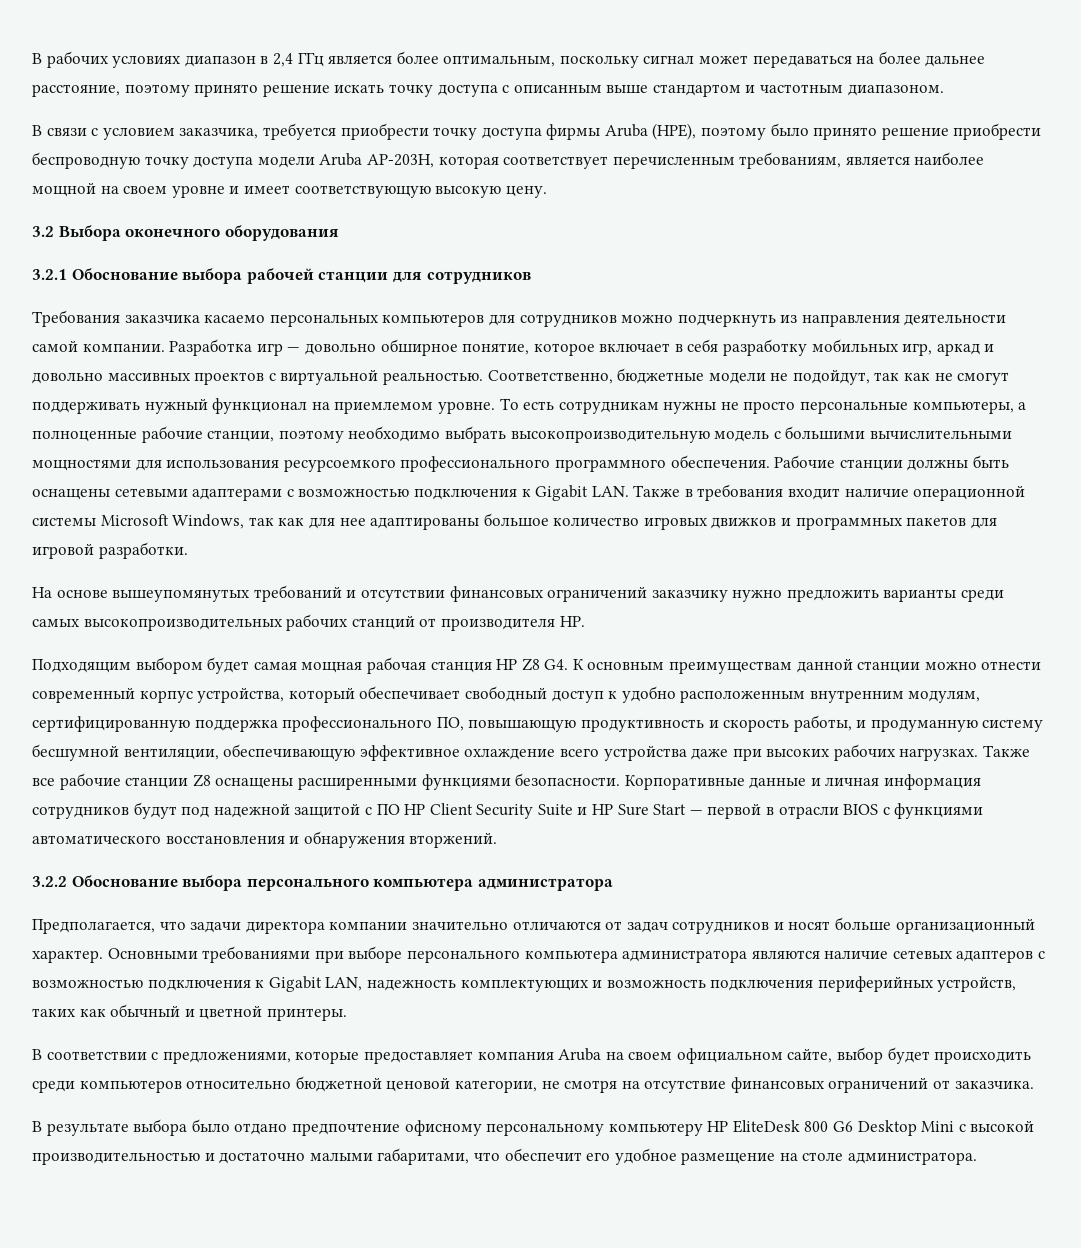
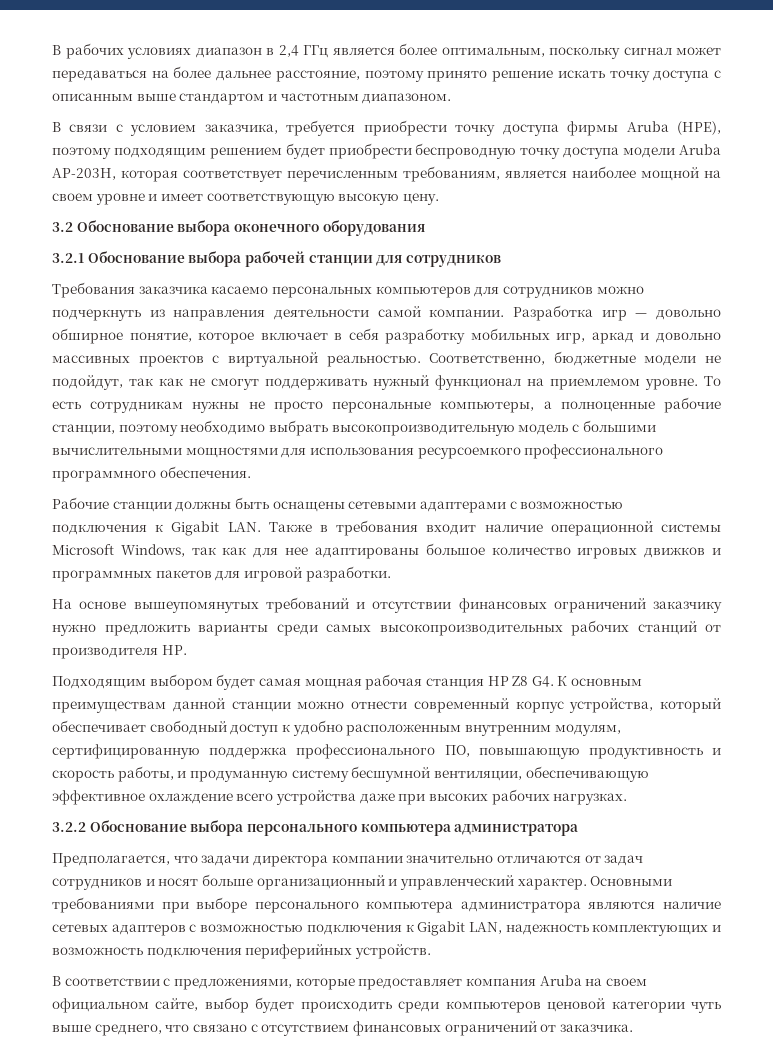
[770,123,949,140] было принято решение -> [113,143,325,159] подходящим решением будет
[58,225,121,241] Выбора -> [76,220,231,236] Обоснование выбора
(770, 461) none -> (251, 472) //
[983,745,1031,757] [32,773,982,790] [32,802,984,819] [32,831,498,848] Также все рабочие станции Z8 оснащены расширенными функциями безопасности. Корпоративные данные и личная информация сотрудников будут под надежной защитой с ПО HP Client Security Suite и HP Sure Start — первой в отрасли BIOS с функциями автоматического восстановления и обнаружения вторжений. -> (628, 799) none
(1035, 926) none -> [388,875,514,890] и управленческий
[937,976,1017,992] [32,1004,347,1021] устройств, таких как обычный и цветной принтеры. -> [354,944,431,959] устройств.
[186,1076,1034,1093] [32,1119,1035,1136] [32,1148,978,1165] относительно бюджетной ценовой категории, не смотря на отсутствие финансовых ограничений от заказчика. // В результате выбора было отдано предпочтение офисному персональному компьютеру HP EliteDesk 800 G6 Desktop Mini с высокой производительностью и достаточно малыми габаритами, что обеспечит его удобное размещение на столе администратора. -> [547,998,721,1013] [52,1021,633,1036] ценовой категории чуть выше среднего, что связано с отсутствием финансовых ограничений от заказчика.

